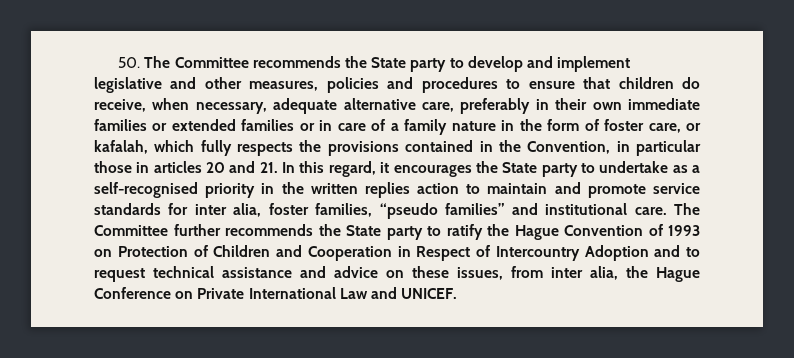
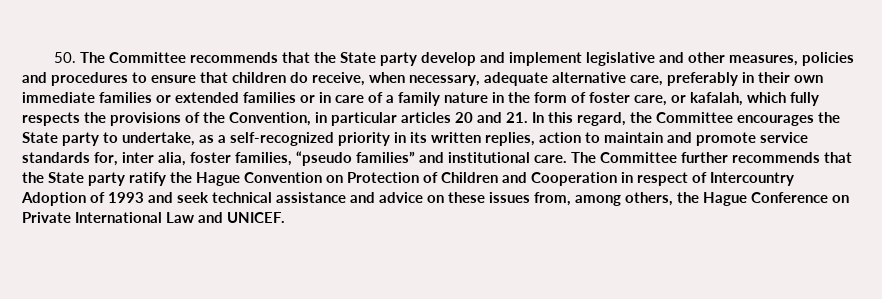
[345,56,464,72] the State party to -> [282,52,418,66] that the State party
[405,140,493,152] contained in -> [185,112,200,123] of
[94,161,150,173] those in -> (397, 119) none
[380,162,390,173] it -> [630,112,733,123] the Committee
[599,161,669,173] undertake -> [122,132,195,146] undertake,
[94,182,198,198] self-recognised -> [230,132,334,146] self-recognized
[281,182,410,198] the written replies -> [410,132,535,146] its written replies,
[168,203,189,215] for -> [94,152,118,166] for,
[318,224,441,240] the State party to -> [824,152,852,163] [22,172,125,186] that the State party
[648,224,700,236] of 1993 -> (322, 177) none
[416,246,471,261] Respect -> [637,172,688,186] respect
[654,245,700,257] [94,268,145,282] and to request -> [90,192,209,203] of 1993 and seek
[457,266,618,280] issues, from inter alia, -> [489,192,673,206] issues from, among others,

